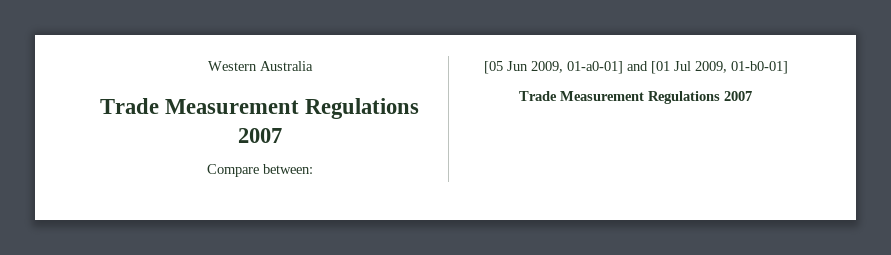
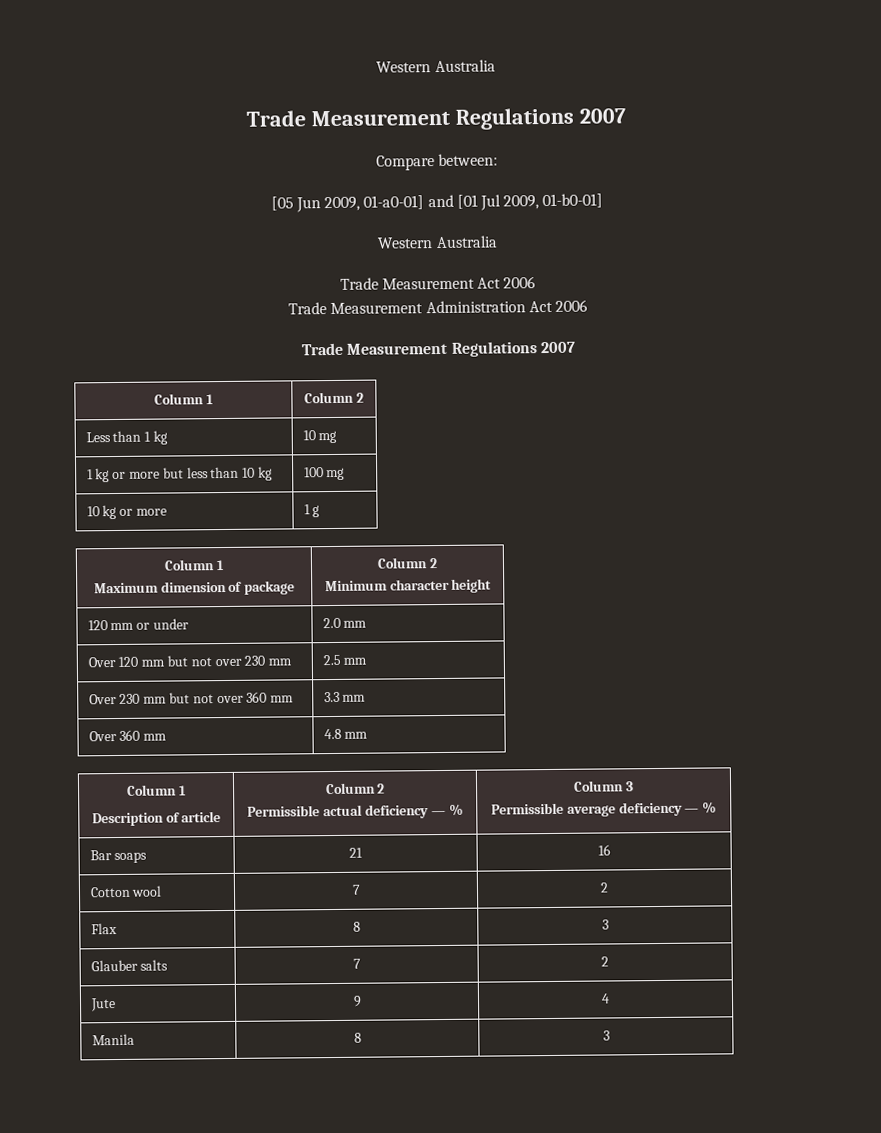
[519,91,752,104] Trade Measurement Regulations 2007 -> [377,235,498,249] [339,276,537,290] [288,299,588,315] [301,341,576,357] [154,393,214,405] [304,391,364,404] [85,430,168,445] [302,430,338,444] [86,466,273,483] [303,467,346,481] [86,504,167,520] [303,504,321,518] [164,559,225,571] [93,580,296,595] [377,557,438,569] [324,578,493,593] [87,618,189,631] [322,617,368,629] [87,655,293,668] [322,654,368,666] [88,691,295,705] [323,691,367,703] [88,729,168,742] [323,728,369,740] [127,784,187,796] [91,811,222,827] [324,782,386,795] [247,803,464,819] [573,780,634,792] [490,801,718,817] [89,850,148,864] [349,847,363,858] [597,844,611,856] [89,885,163,898] [351,884,361,895] [600,882,609,893] [90,923,117,935] [352,921,361,932] [601,919,609,930] [90,959,169,972] [352,958,361,969] [601,956,609,967] [89,998,116,1012] [352,995,362,1007] [601,993,610,1004] [91,1033,135,1046] [353,1032,362,1043] [602,1030,610,1041] Western Australia // Trade Measurement Act 2006 // Trade Measurement Administration Act 2006 // Trade Measurement Regulations 2007 // Column 1 | Column 2 // Less than 1 kg | 10 mg // 1 kg or more but less than 10 kg | 100 mg // 10 kg or more | 1 g // Column 1 // Maximum dimension of package | Column 2 // Minimum character height // 120 mm or under | 2.0 mm // Over 120 mm but not over 230 mm | 2.5 mm // Over 230 mm but not over 360 mm | 3.3 mm // Over 360 mm | 4.8 mm // Column 1 // Description of article | Column 2 // Permissible actual deficiency — % | Column 3 // Permissible average deficiency — % // Bar soaps | 21 | 16 // Cotton wool | 7 | 2 // Flax | 8 | 3 // Glauber salts | 7 | 2 // Jute | 9 | 4 // Manila | 8 | 3

